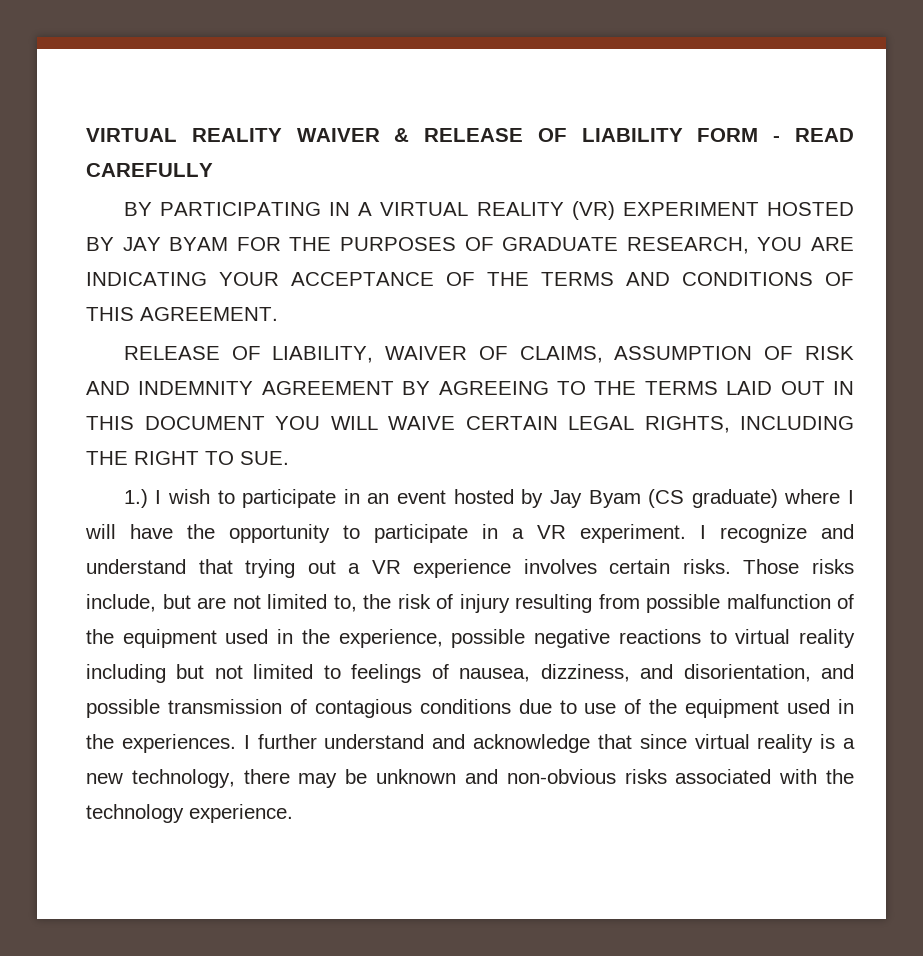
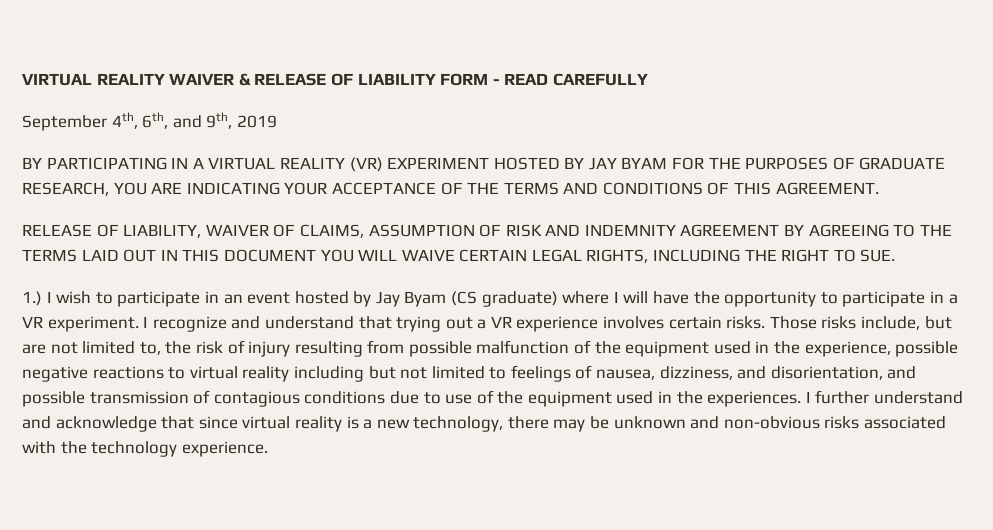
(213, 170) none -> [22,112,277,131] // September 4th, 6th, and 9th, 2019

